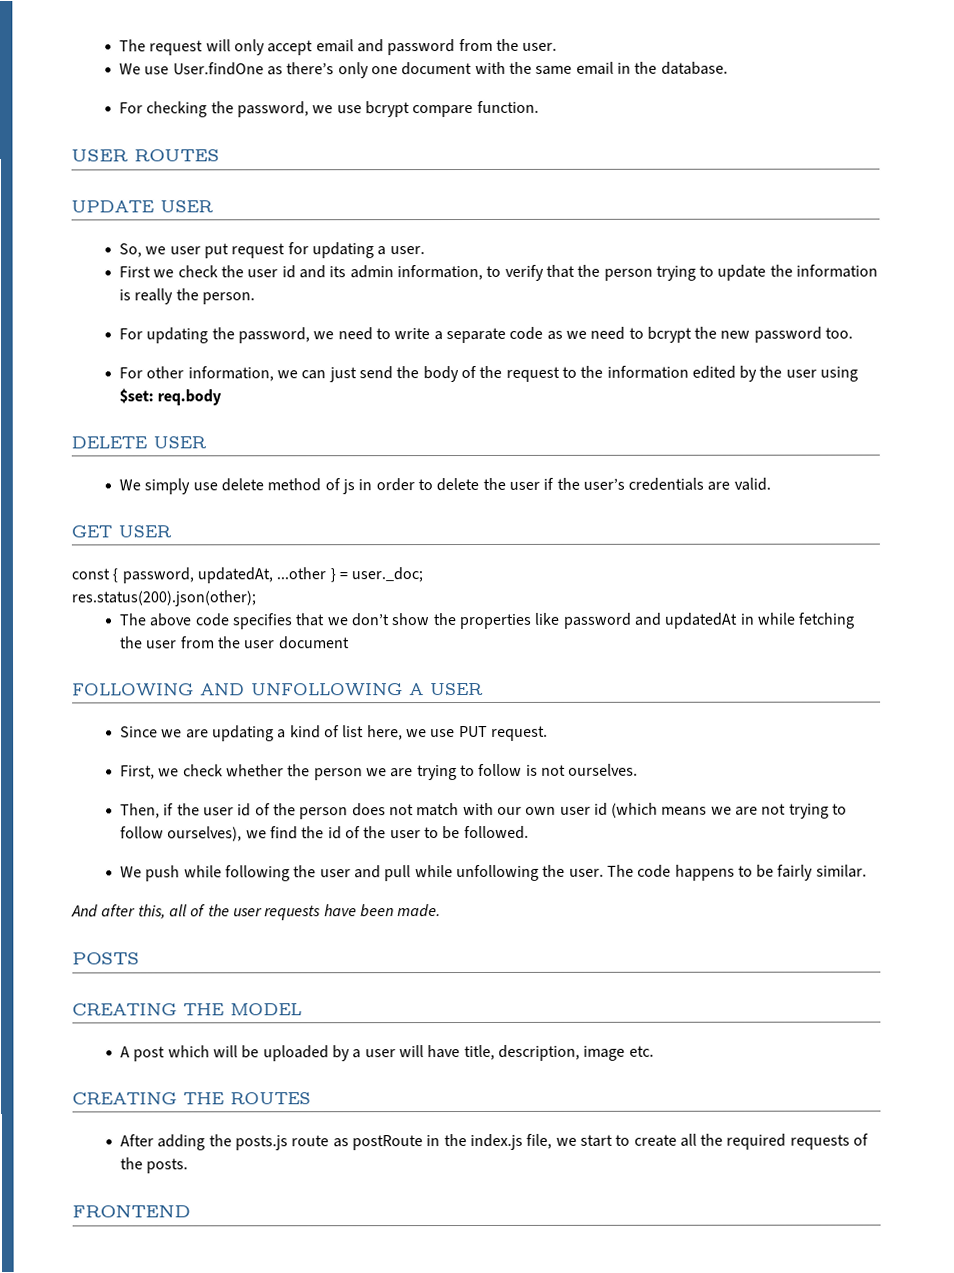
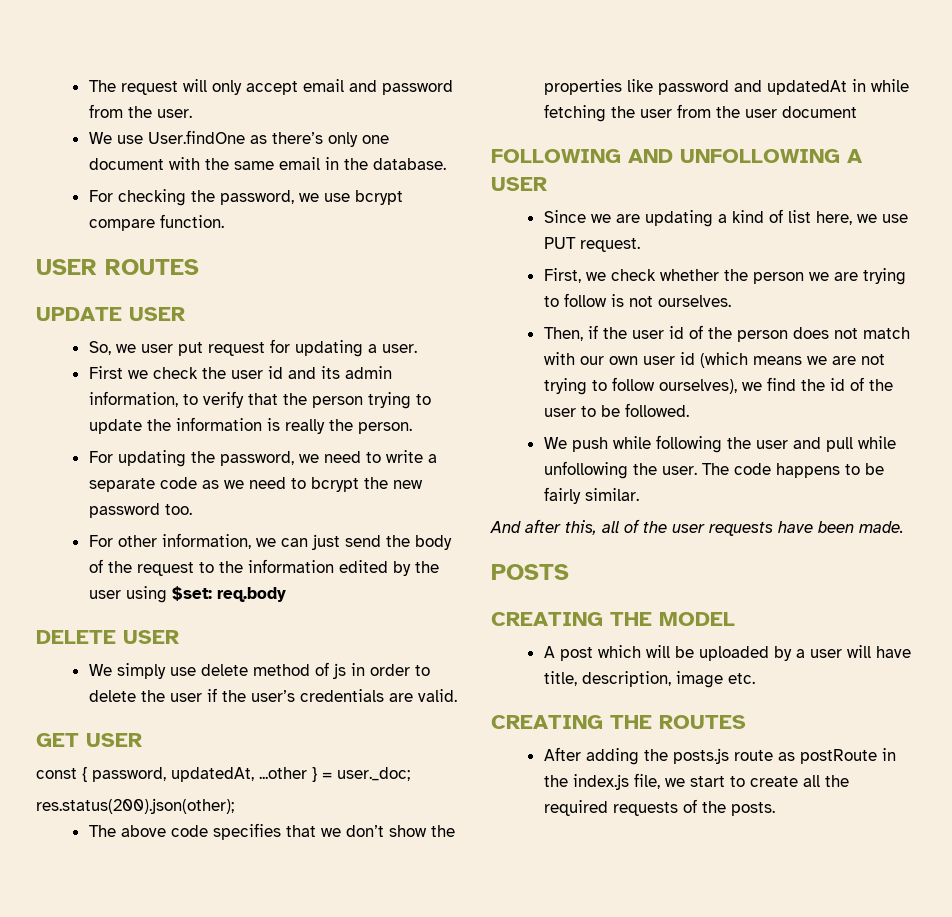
[72,1204,191,1218] // FRONTEND -> (775, 809) none

